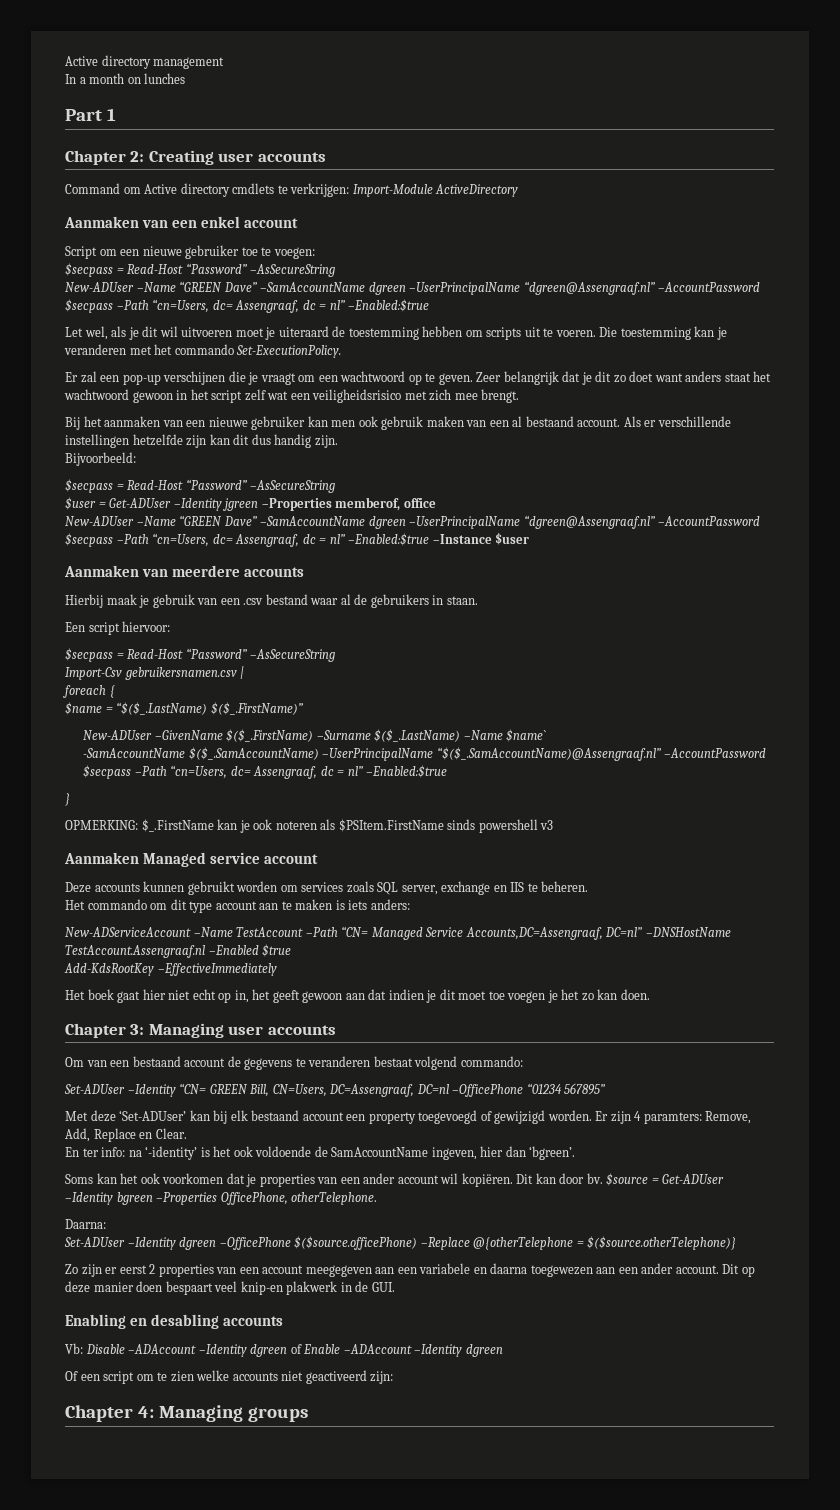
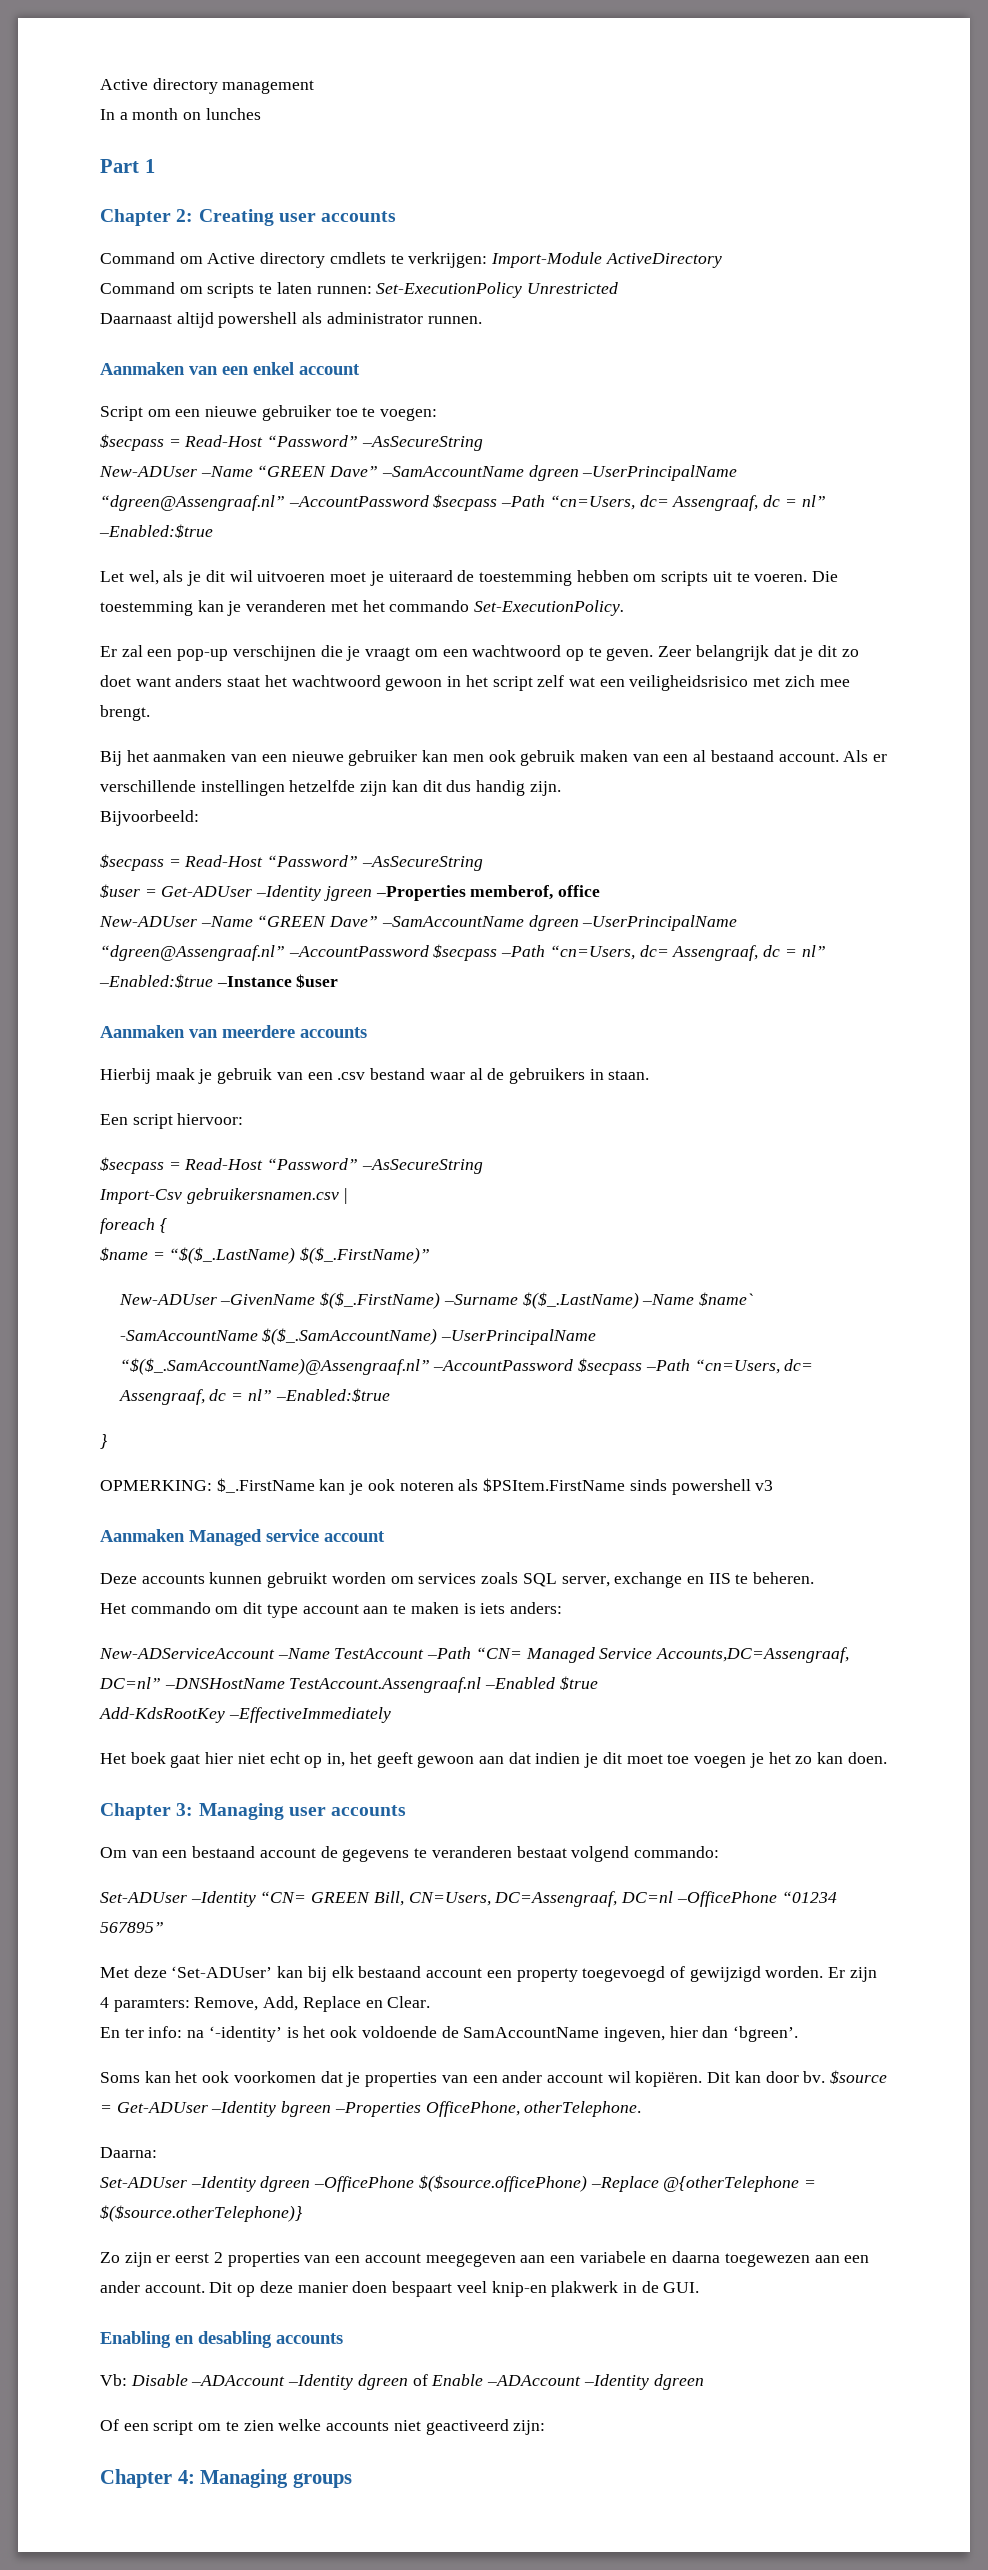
(519, 190) none -> [100,282,619,298] [100,312,482,328] // Command om scripts te laten runnen: Set-ExecutionPolicy Unrestricted // Daarnaast altijd powershell als administrator runnen.

